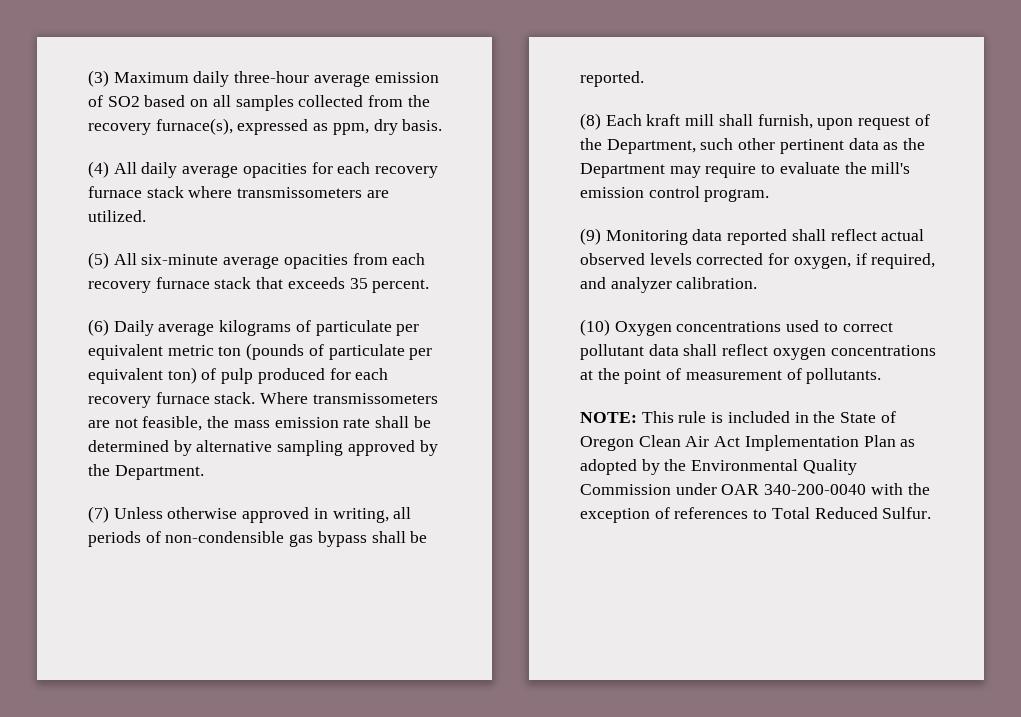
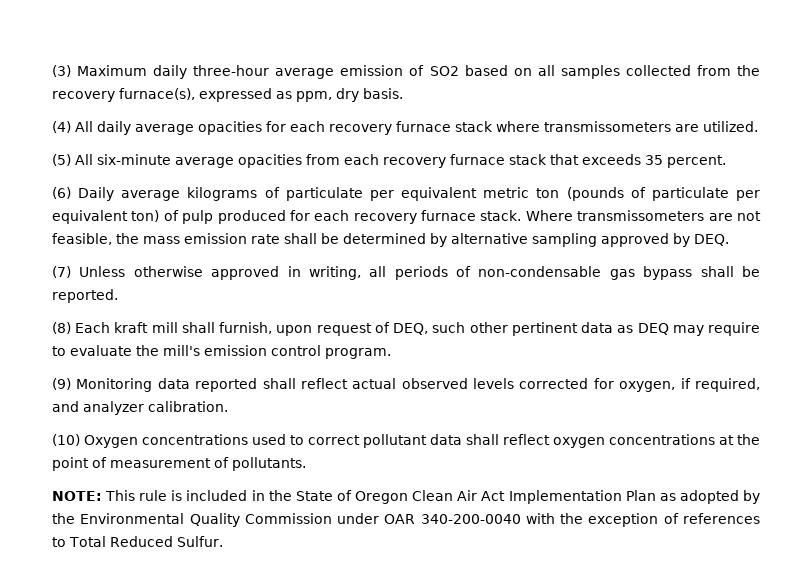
[88,464,204,480] the Department. -> [694,234,729,246] DEQ.
[165,531,285,543] non-condensible -> [478,266,602,277] non-condensable
[580,138,696,154] the Department, -> [393,323,429,335] DEQ,
[903,138,926,150] [580,163,665,178] the Department -> [637,323,669,335] DEQ

